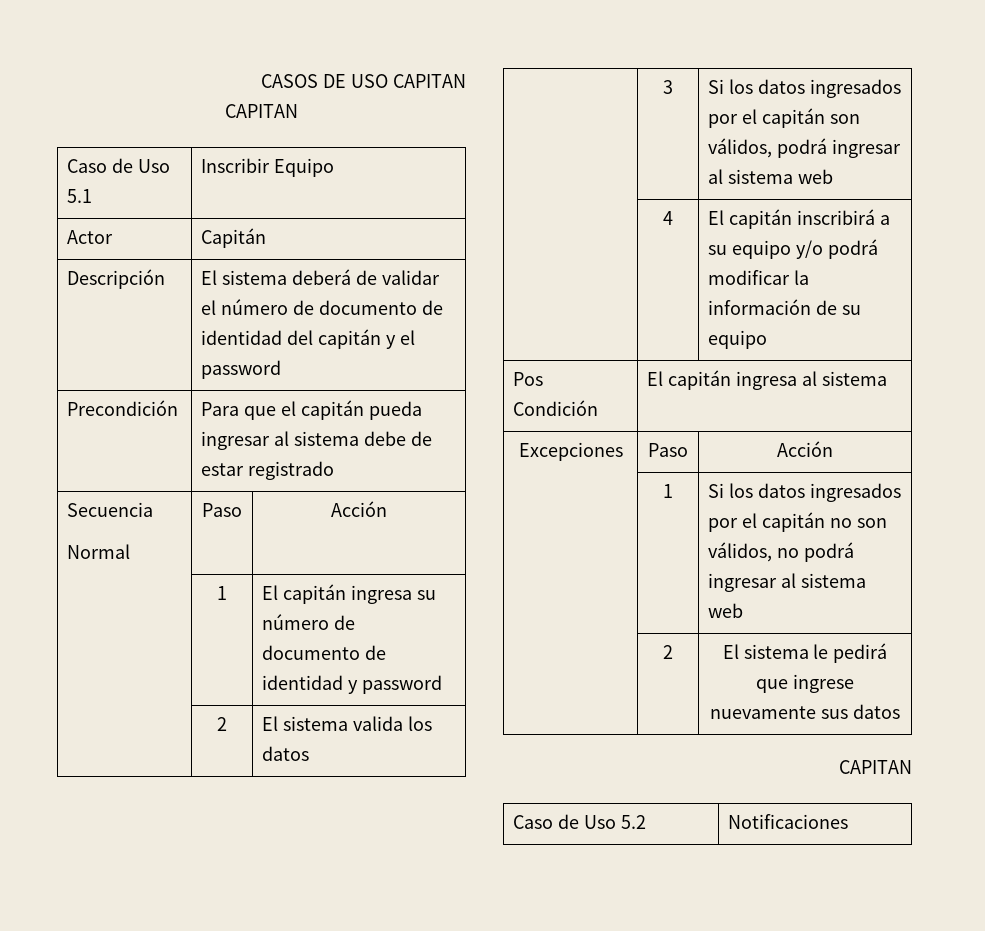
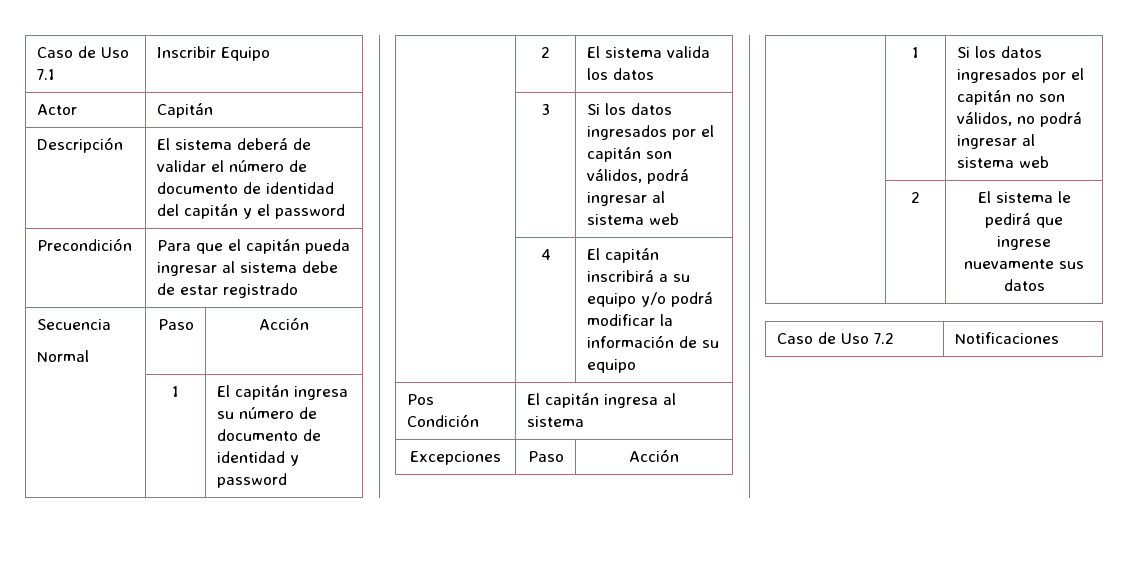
[261,74,467,88] [225,104,298,118] [67,158,170,173] [67,189,93,203] CASOS DE USO CAPITAN // CAPITAN // Caso de Uso 5.1 -> [36,46,129,58] [36,69,55,80] Caso de Uso 7.1
[839,760,912,774] [513,814,646,829] // CAPITAN // Caso de Uso 5.2 -> [776,332,894,344] // Caso de Uso 7.2

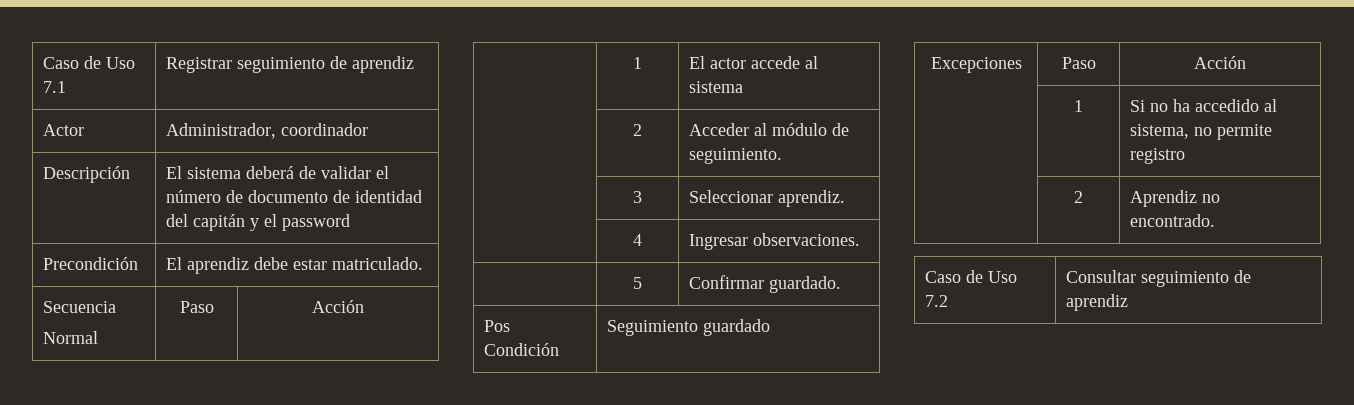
[156,46,270,61] Inscribir Equipo -> [166,56,415,73] Registrar seguimiento de aprendiz
[156,103,213,118] Capitán -> [166,123,369,139] Administrador, coordinador
[156,239,350,254] [156,261,338,276] [156,283,298,298] Para que el capitán pueda ingresar al sistema debe de estar registrado -> [166,257,424,274] El aprendiz debe estar matriculado.
[234,385,348,400] [216,407,317,419] [216,429,321,441] [216,451,299,466] [216,473,287,488] [541,47,550,58] [586,46,710,58] [586,68,654,80] [541,104,550,115] [586,103,672,115] [586,125,714,140] [586,147,672,162] [586,169,689,184] [586,191,665,206] [586,213,679,225] [540,249,551,260] [586,248,659,263] [586,270,690,282] [586,292,713,307] [586,314,673,326] [586,335,719,348] [586,359,636,373] [406,394,434,405] [406,414,479,427] [526,393,676,408] [526,416,584,427] capitán ingresa su número de documento de identidad y password // | 2 | El sistema valida los datos // | 3 | Si los datos ingresados por el capitán son válidos, podrá ingresar al sistema web // | 4 | El capitán inscribirá a su equipo y/o podrá modificar la información de su equipo // Pos Condición | El capitán ingresa al sistema -> [710,56,819,69] [689,81,744,93] [633,124,642,136] [689,123,850,136] [689,148,783,164] [633,191,642,203] [689,190,846,207] [633,234,642,246] [689,233,861,250] [633,277,642,289] [689,275,842,293] [484,320,511,332] [484,343,560,356] [607,319,771,336] actor accede al sistema // | 2 | Acceder al módulo de seguimiento. // | 3 | Seleccionar aprendiz. // | 4 | Ingresar observaciones. // | 5 | Confirmar guardado. // Pos Condición | Seguimiento guardado
[974,46,1042,58] [956,68,1084,83] [956,90,1065,105] [956,112,1082,127] [956,134,1035,149] [956,156,1049,168] [911,192,920,203] [977,191,1071,203] [985,213,1063,228] [997,236,1051,250] [964,259,1084,269] [1003,279,1045,291] los datos ingresados por el capitán no son válidos, no podrá ingresar al sistema web // | 2 | El sistema le pedirá que ingrese nuevamente sus datos -> [1150,99,1278,112] [1130,124,1273,140] [1130,148,1186,164] [1074,191,1083,203] [1130,190,1221,207] [1130,214,1216,227] no ha accedido al sistema, no permite registro // | 2 | Aprendiz no encontrado.
[954,332,1059,344] Notificaciones -> [1066,270,1252,287] [1066,294,1129,311] Consultar seguimiento de aprendiz

